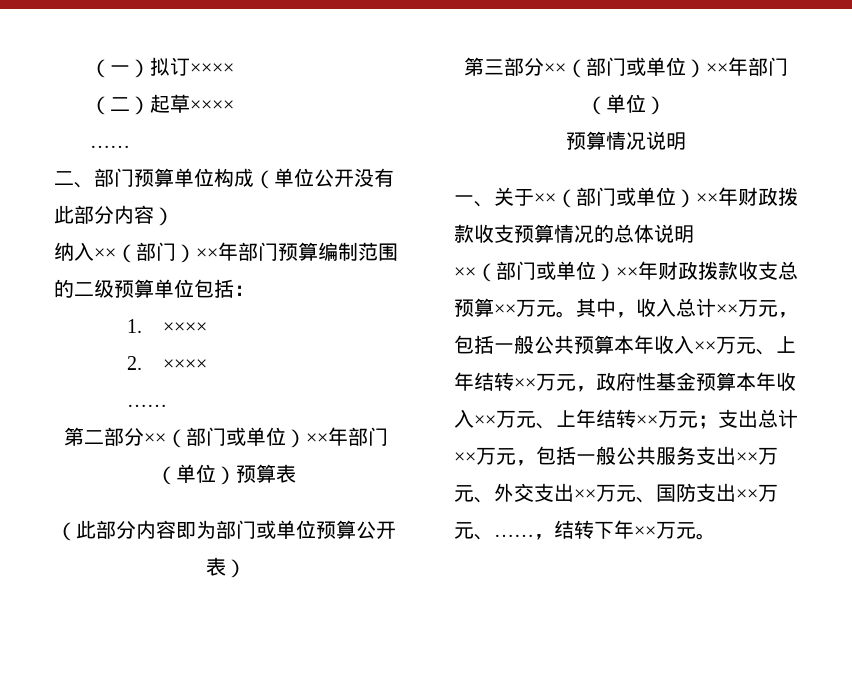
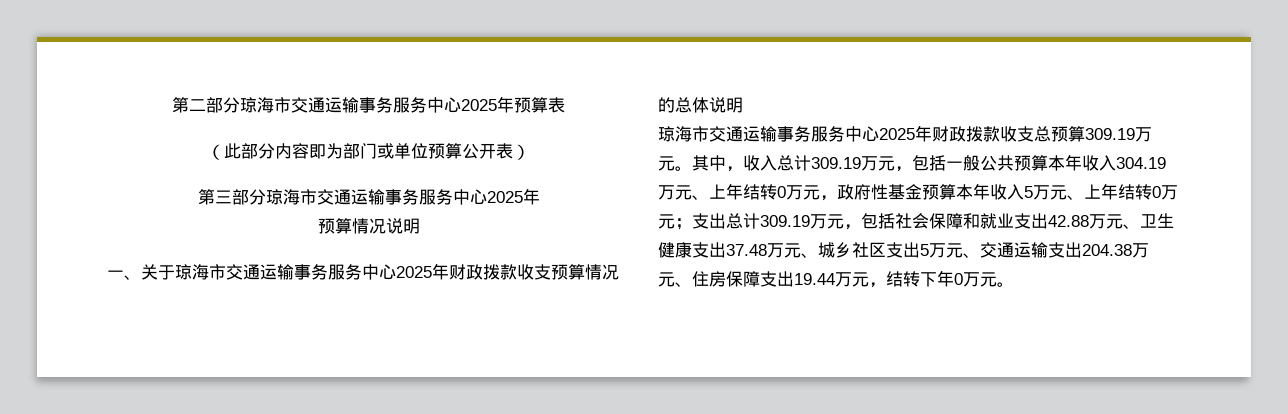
[90,57,235,78] [90,94,235,115] [90,145,131,148] [54,168,394,189] [54,205,174,226] [54,242,398,263] [54,279,254,298] [126,319,207,333] [126,356,207,370] [126,404,167,407] [64,427,388,448] [156,464,236,485] （一）拟订×××× // （二）起草×××× // …… // 二、部门预算单位构成（单位公开没有此部分内容） // 纳入××（部门）××年部门预算编制范围的二级预算单位包括： // 1. ×××× // 2. ×××× // …… // 第二部分××（部门或单位）××年部门（单位） -> [172,96,514,113] 第二部分琼海市交通运输事务服务中心2025年
[544,57,788,78] [586,94,666,115] ××（部门或单位）××年部门（单位） -> [265,188,540,205] 琼海市交通运输事务服务中心2025年
[534,187,718,208] ××（部门或单位）×× -> [175,264,432,280] 琼海市交通运输事务服务中心2025
[454,261,638,282] ××（部门或单位）×× -> [658,126,915,142] 琼海市交通运输事务服务中心2025
[494,304,516,315] ×× -> [1085,128,1135,140] 309.19
[716,304,738,315] ×× -> [811,157,861,169] 309.19
[694,336,796,355] [454,372,536,391] ××万元、上年结转×× -> [1116,157,1166,169] [658,183,786,200] 304.19万元、上年结转0
[474,409,658,429] ××万元、上年结转×× -> [1024,183,1161,200] 5万元、上年结转0
[454,446,778,466] [454,483,778,503] [454,522,534,540] ××万元，包括一般公共服务支出××万元、外交支出××万元、国防支出××万元、…… -> [760,213,1174,230] [658,242,1149,258] [658,271,869,287] 309.19万元，包括社会保障和就业支出42.88万元、卫生健康支出37.48万元、城乡社区支出5万元、交通运输支出204.38万元、住房保障支出19.44万元
[634,526,656,537] ×× -> [954,273,963,285] 0

